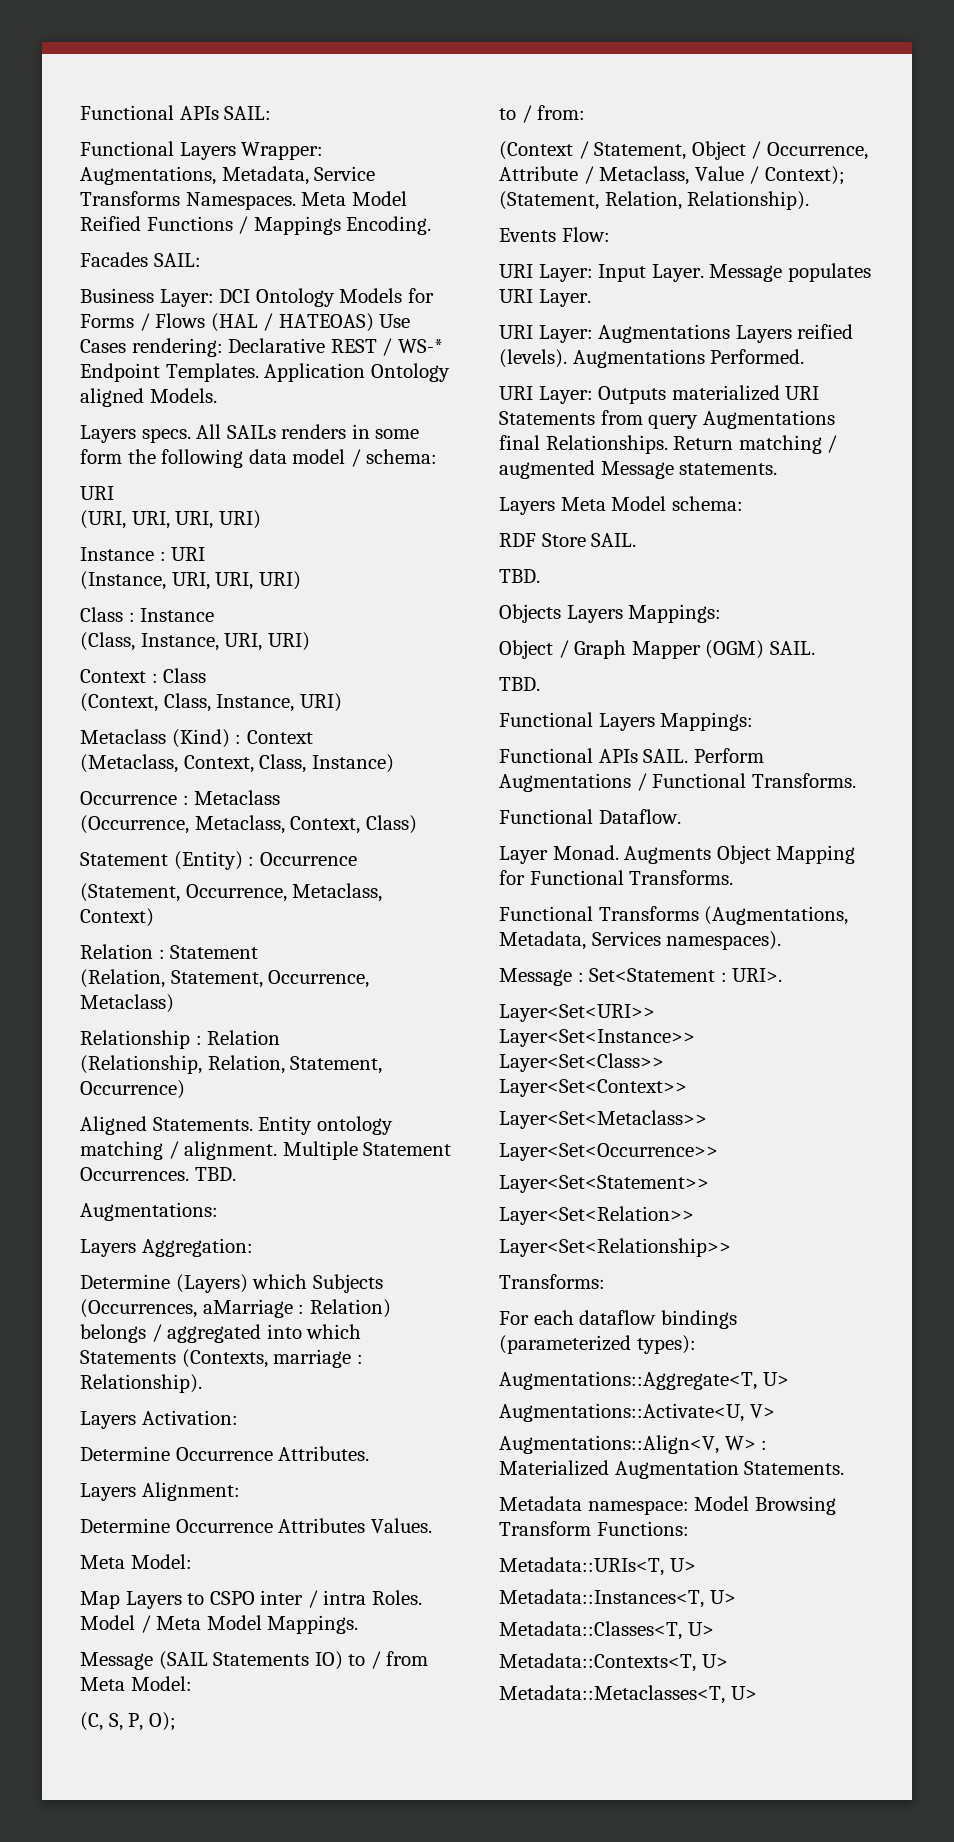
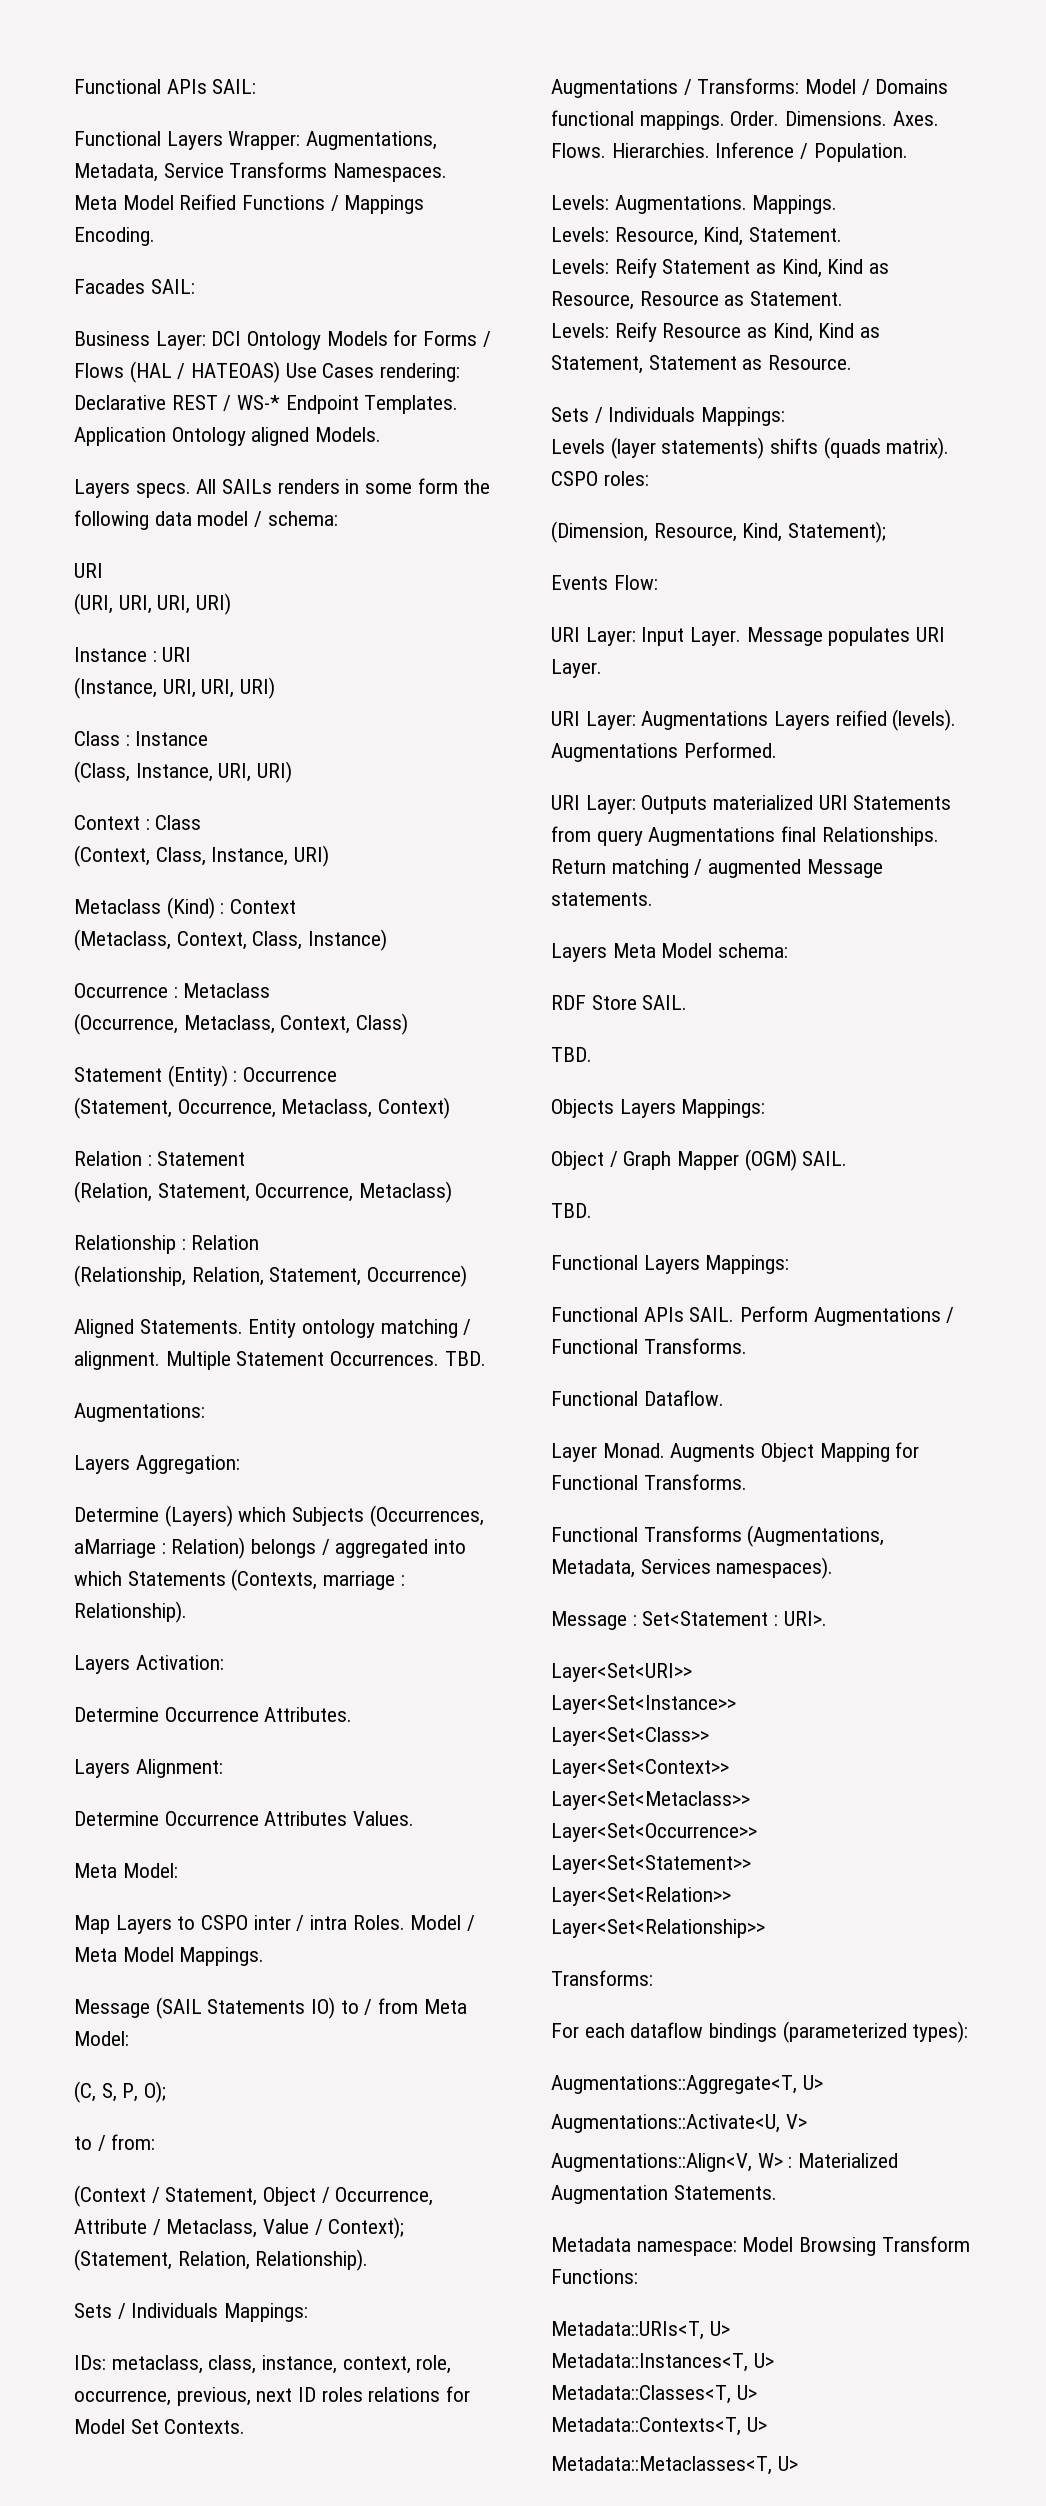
(810, 200) none -> [74,2303,309,2322] [74,2355,452,2374] [74,2386,471,2406] [74,2419,246,2434] [551,78,949,98] [551,110,939,130] [551,142,908,162] [551,195,838,214] [551,227,843,246] [551,258,890,278] [551,291,844,310] [551,322,881,342] [551,355,853,374] [551,407,786,426] [551,437,950,459] [551,471,649,486] [551,521,887,543] // Sets / Individuals Mappings: // IDs: metaclass, class, instance, context, role, occurrence, previous, next ID roles relations for Model Set Contexts. // Augmentations / Transforms: Model / Domains functional mappings. Order. Dimensions. Axes. Flows. Hierarchies. Inference / Population. // Levels: Augmentations. Mappings. // Levels: Resource, Kind, Statement. // Levels: Reify Statement as Kind, Kind as Resource, Resource as Statement. // Levels: Reify Resource as Kind, Kind as Statement, Statement as Resource. // Sets / Individuals Mappings: // Levels (layer statements) shifts (quads matrix). CSPO roles: // (Dimension, Resource, Kind, Statement);

